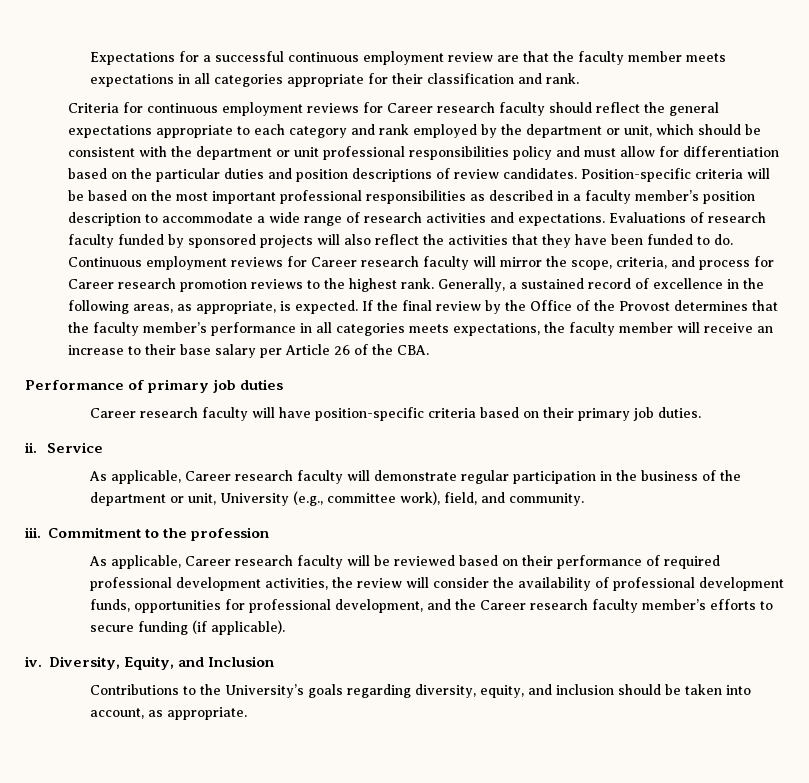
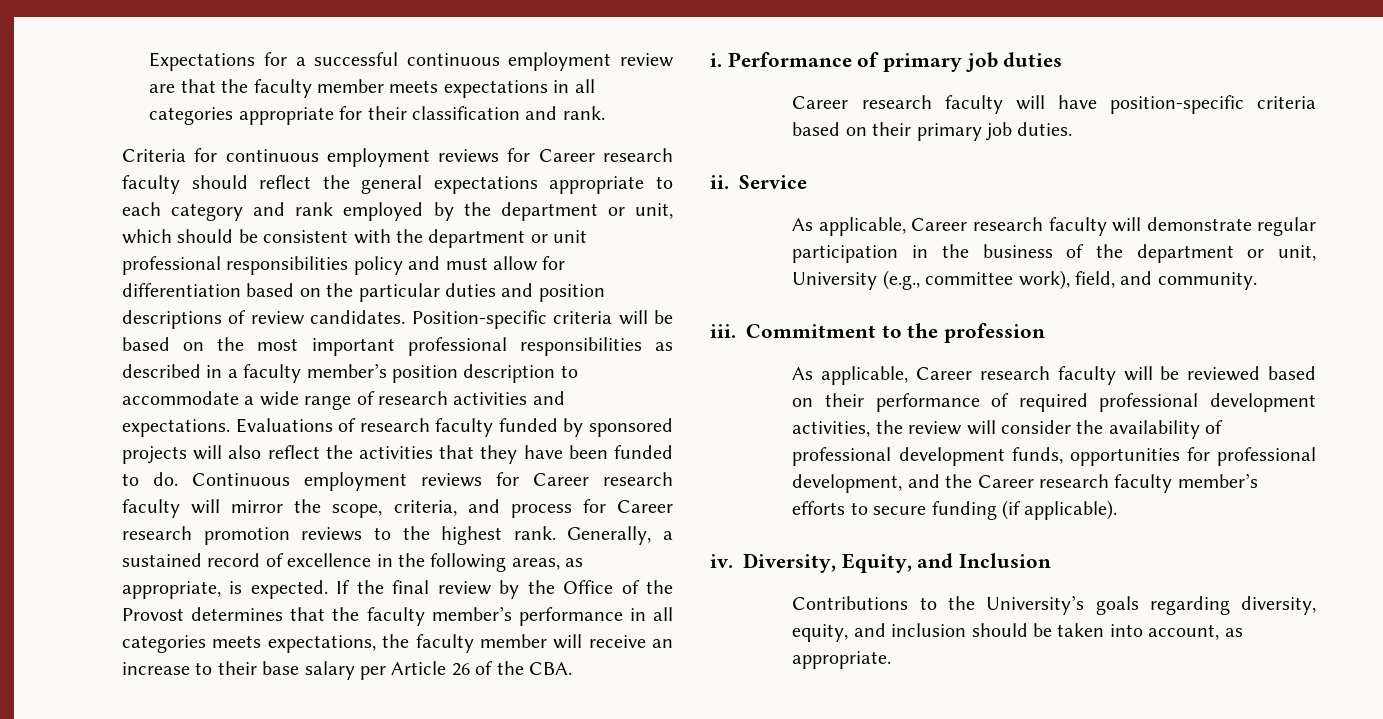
(430, 350) none -> [710,53,722,67] i.

